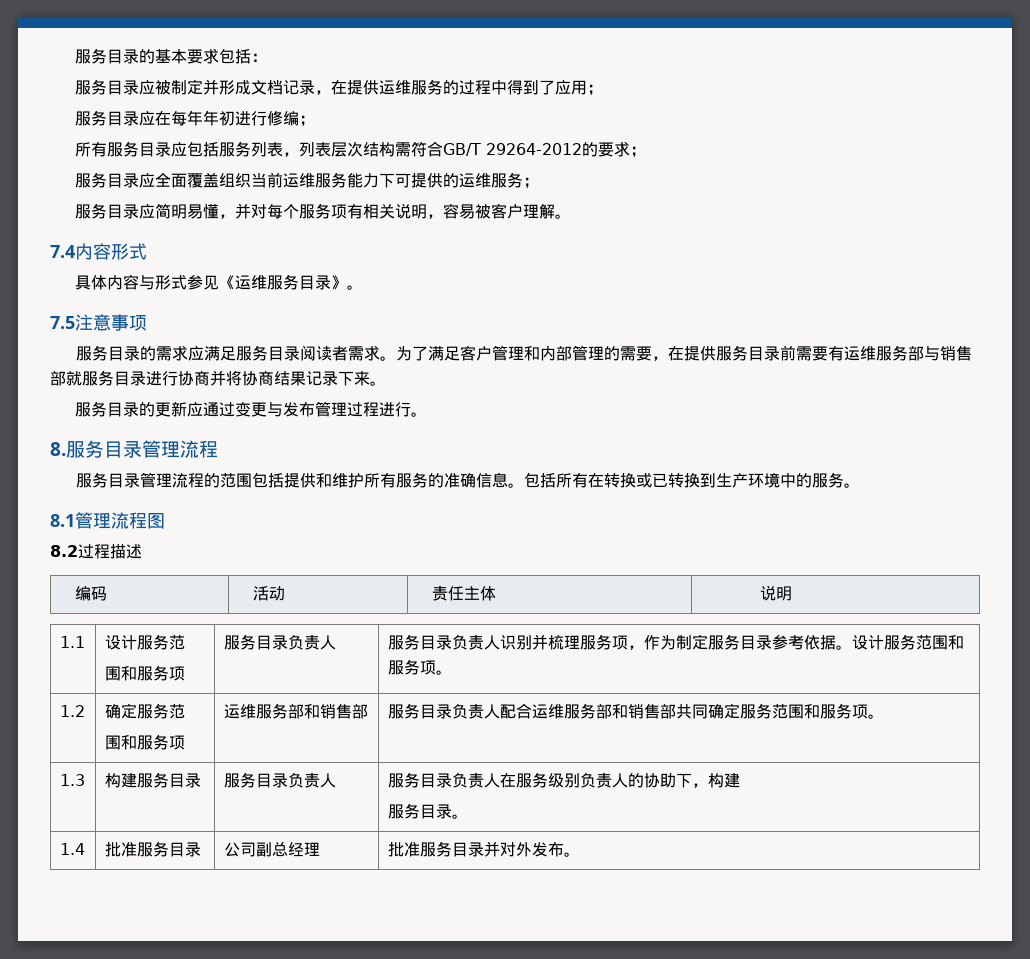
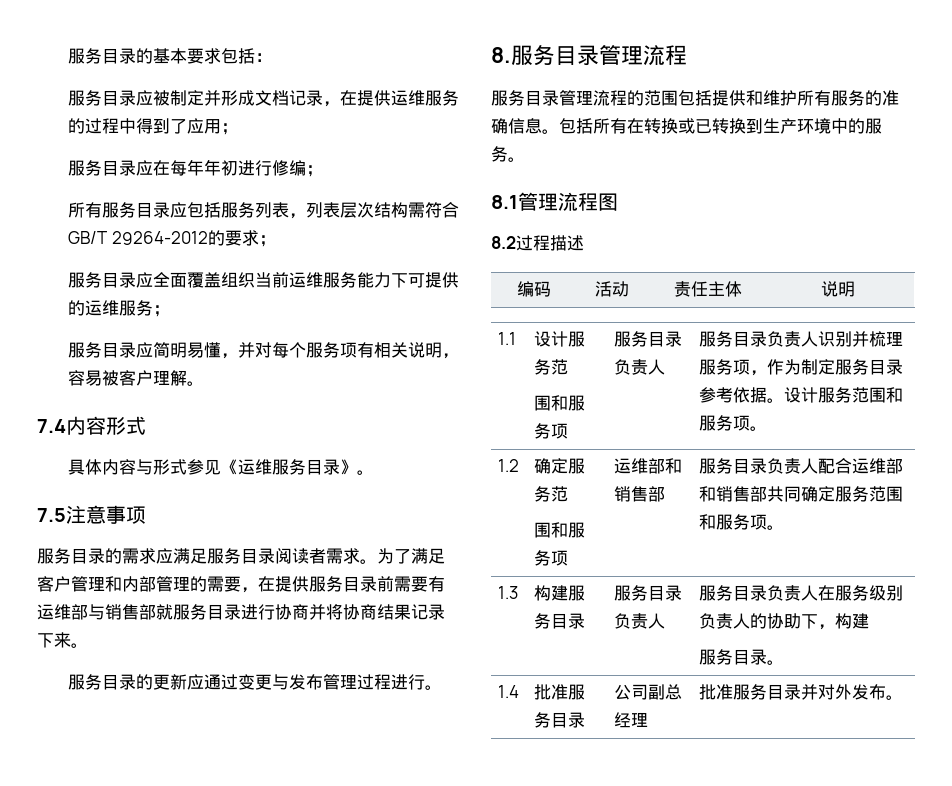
[875,345,908,361] 服务 -> (71, 612) none
[255,703,288,719] 服务 -> (649, 466) none
[563,703,596,719] 服务 -> (887, 466) none

